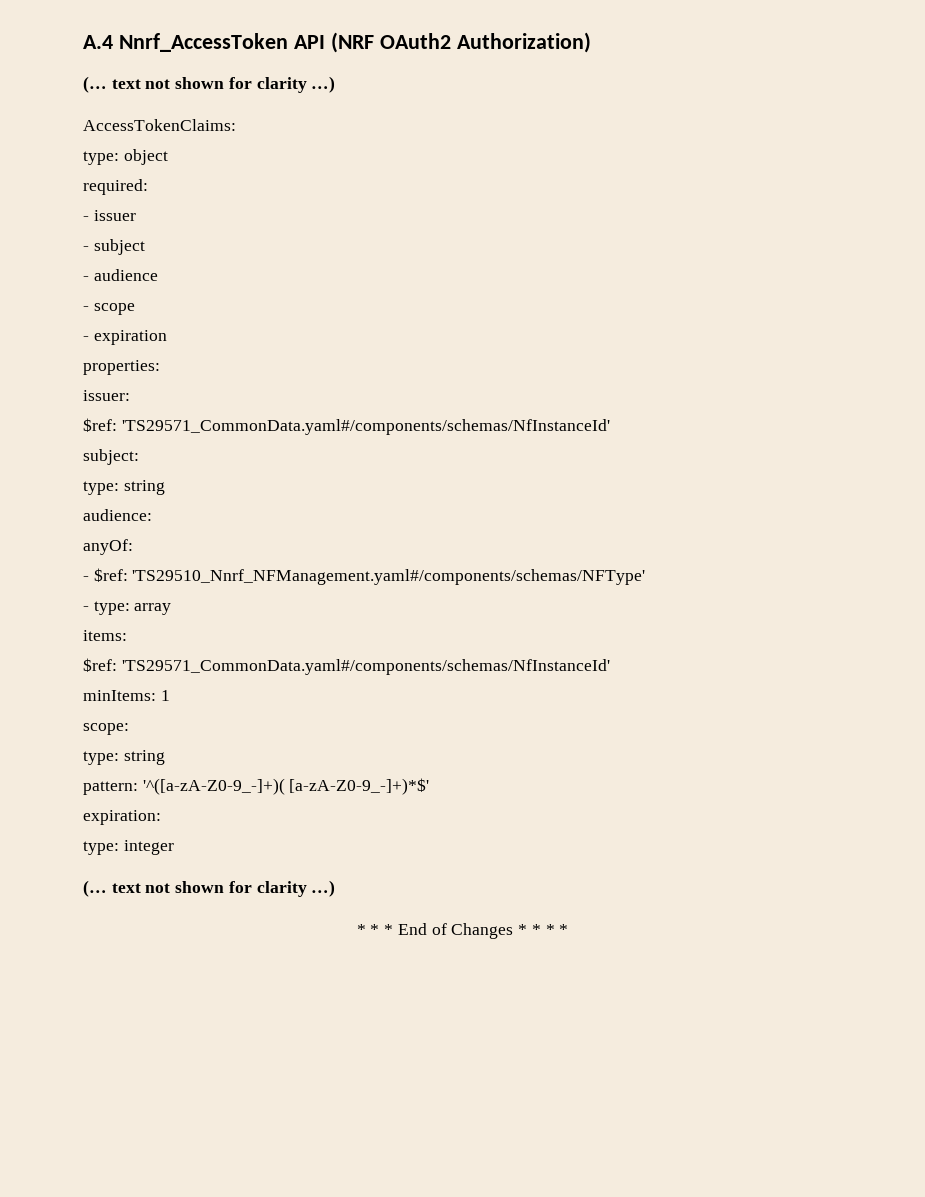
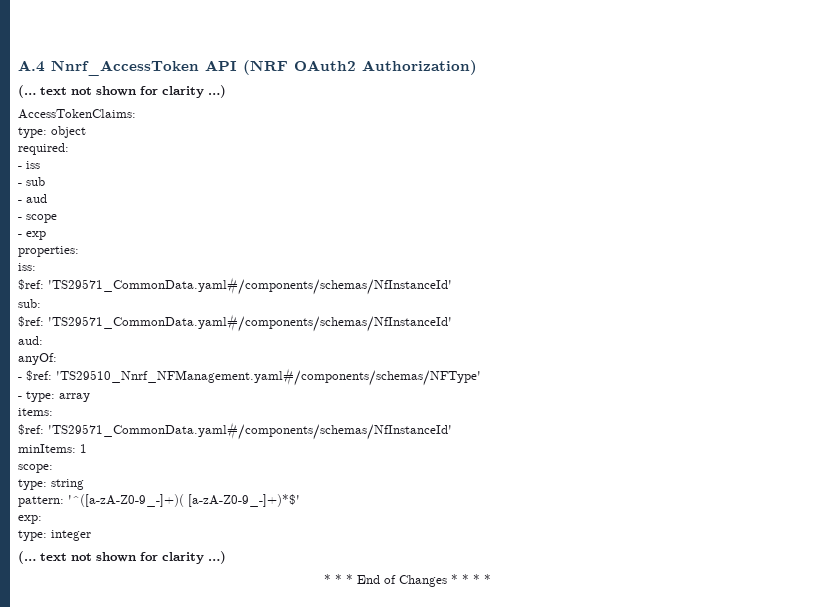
[93,210,136,221] [83,239,145,255] [83,269,158,281] issuer // - subject // - audience -> [26,161,40,169] [18,177,45,186] [18,194,47,203] iss // - sub // - aud
[93,330,167,345] expiration -> [26,231,46,240] exp
[83,390,130,401] [83,418,610,435] [83,449,139,465] [83,480,165,495] [83,509,152,521] issuer: // $ref: 'TS29571_CommonData.yaml#/components/schemas/NfInstanceId' // subject: // type: string // audience: -> [18,263,36,271] [18,277,452,295] [18,299,41,308] [18,314,452,332] [18,336,43,345] iss: // $ref: 'TS29571_CommonData.yaml#/components/schemas/NfInstanceId' // sub: // $ref: 'TS29571_CommonData.yaml#/components/schemas/NfInstanceId' // aud:
[83,810,161,825] expiration: -> [18,515,42,524] exp:

